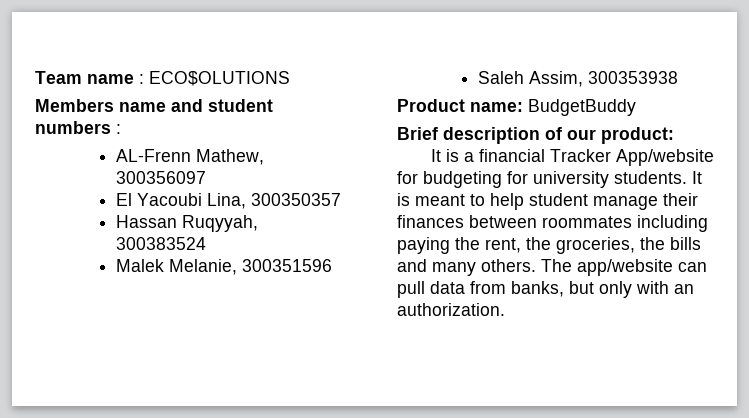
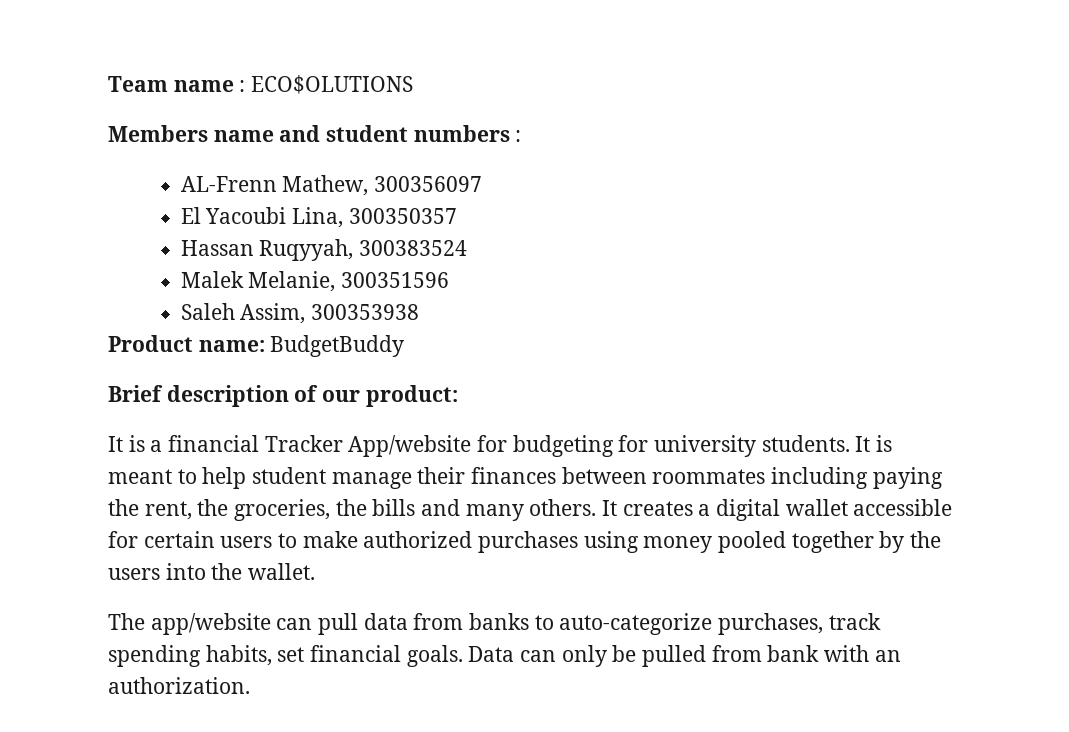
(536, 265) none -> [602,499,953,521] [108,531,942,553] [108,563,316,580] It creates a digital wallet accessible for certain users to make authorized purchases using money pooled together by the users into the wallet. //
[511,281,632,298] banks, but only -> [469,613,881,635] [108,645,820,667] banks to auto-categorize purchases, track spending habits, set financial goals. Data can only be pulled from bank

